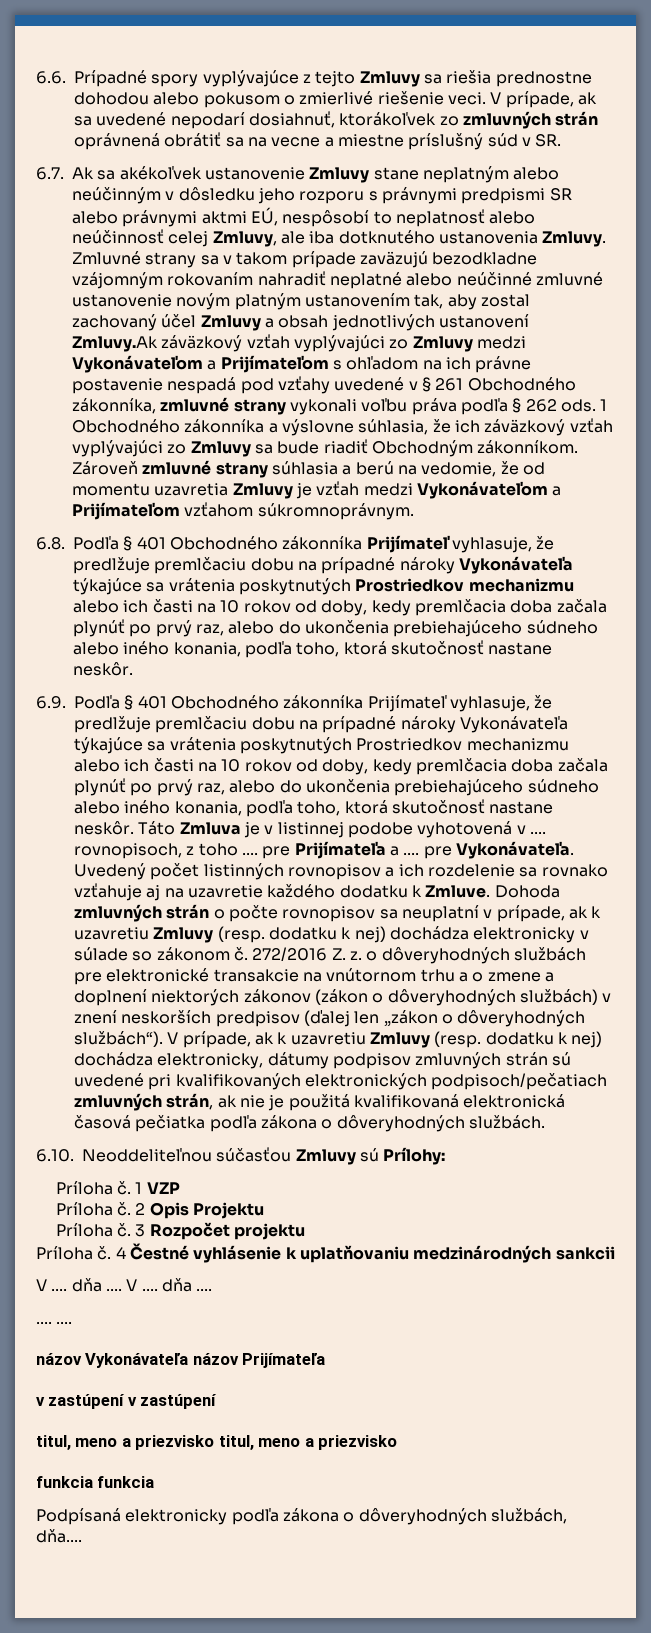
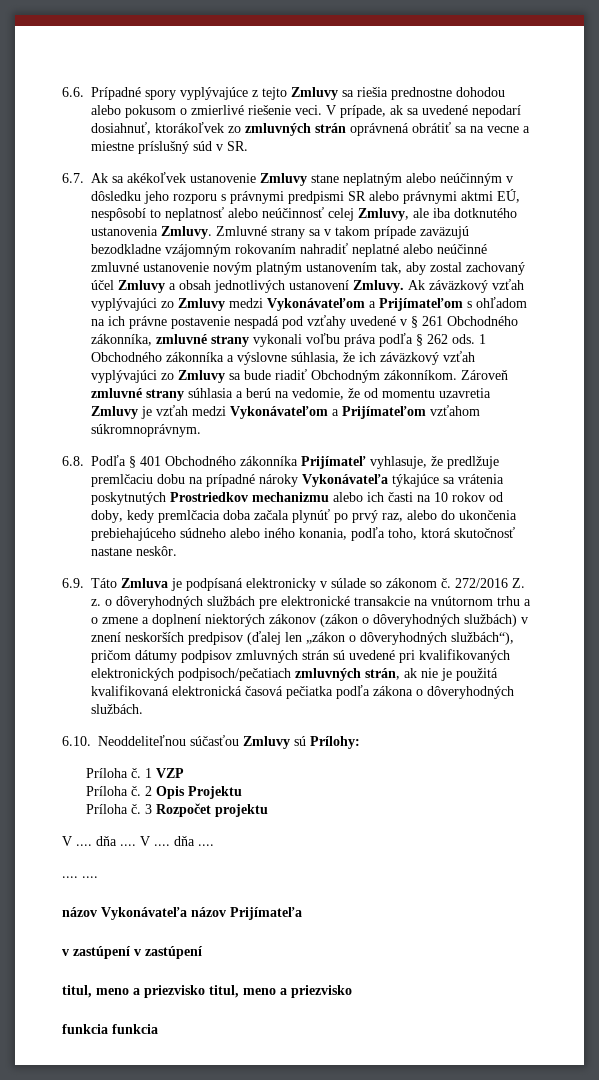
[72,336,158,352] Zmluvy.Ak -> [353,280,425,293] Zmluvy. Ak
[74,695,553,712] [74,716,568,733] [74,737,569,754] [74,758,608,775] [74,778,599,796] [74,799,554,817] [74,821,546,838] [74,841,574,859] [74,863,608,880] [74,883,560,901] [74,904,602,922] [74,926,469,943] Podľa § 401 Obchodného zákonníka Prijímateľ vyhlasuje, že predlžuje premlčaciu dobu na prípadné nároky Vykonávateľa týkajúce sa vrátenia poskytnutých Prostriedkov mechanizmu alebo ich časti na 10 rokov od doby, kedy premlčacia doba začala plynúť po prvý raz, alebo do ukončenia prebiehajúceho súdneho alebo iného konania, podľa toho, ktorá skutočnosť nastane neskôr. Táto Zmluva je v listinnej podobe vyhotovená v .... rovnopisoch, z toho .... pre Prijímateľa a .... pre Vykonávateľa. Uvedený počet listinných rovnopisov a ich rozdelenie sa rovnako vzťahuje aj na uzavretie každého dodatku k Zmluve. Dohoda zmluvných strán o počte rovnopisov sa neuplatní v prípade, ak k uzavretiu Zmluvy (resp. dodatku k nej) dochádza -> [91,578,243,591] Táto Zmluva je podpísaná
[74,1031,603,1048] [74,1052,264,1069] službách“). V prípade, ak k uzavretiu Zmluvy (resp. dodatku k nej) dochádza elektronicky, -> [451,632,514,645] [91,650,131,663] službách“), pričom
[36,1243,615,1263] // Príloha č. 4 Čestné vyhlásenie k uplatňovaniu medzinárodných sankcii -> (268, 810) none
[36,1508,567,1525] [36,1529,82,1543] // Podpísaná elektronicky podľa zákona o dôveryhodných službách, dňa.... -> (158, 1029) none

